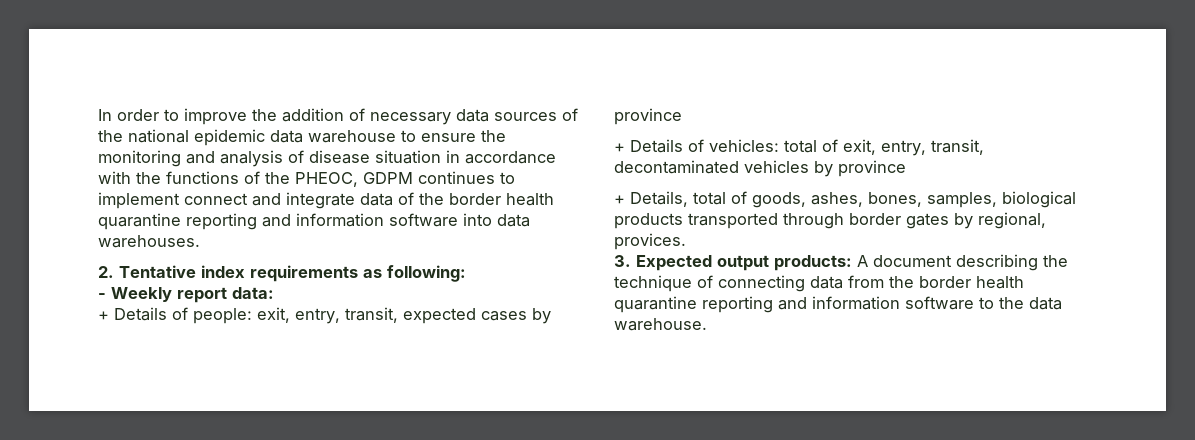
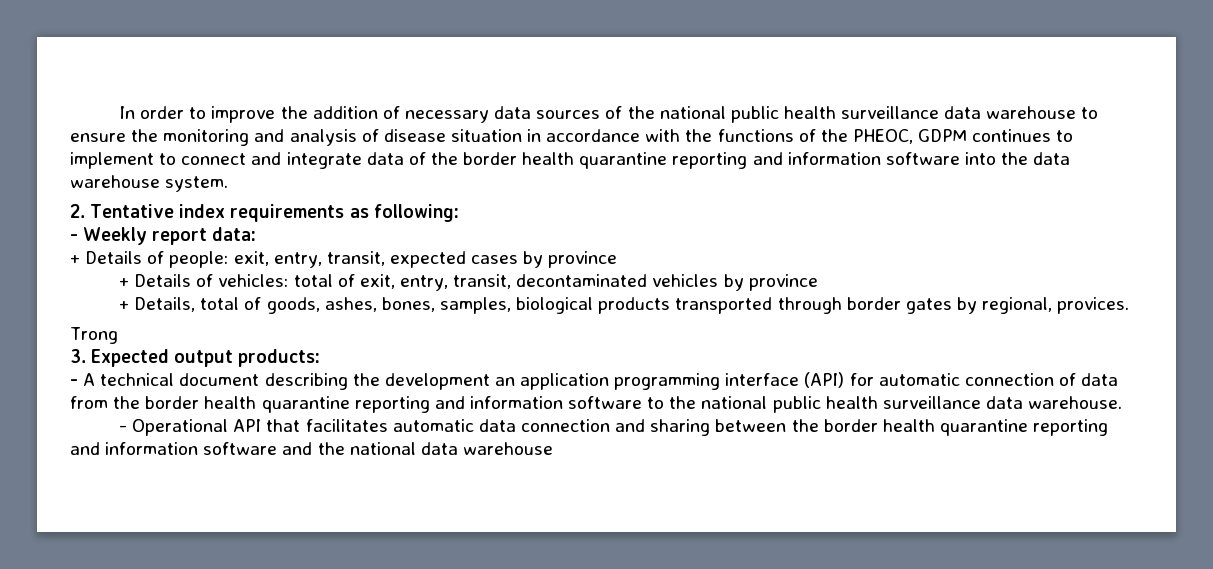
[194,129,265,146] epidemic -> [730,106,940,123] public health surveillance
(180, 200) none -> [159,153,177,165] to
[497,214,530,227] [98,235,200,248] data warehouses. -> [1001,152,1071,165] [70,175,229,192] the data warehouse system.
(686, 241) none -> [70,327,118,344] // Trong
[857,254,1068,271] [614,275,805,292] A document describing the technique of connecting -> [70,372,1076,390] // - A technical document describing the development an application programming interface (API) for automatic connection of
[1029,297,1062,310] [614,318,707,331] data warehouse. -> [701,396,1123,413] [119,419,1109,436] [70,442,553,455] national public health surveillance data warehouse. // - Operational API that facilitates automatic data connection and sharing between the border health quarantine reporting and information software and the national data warehouse

